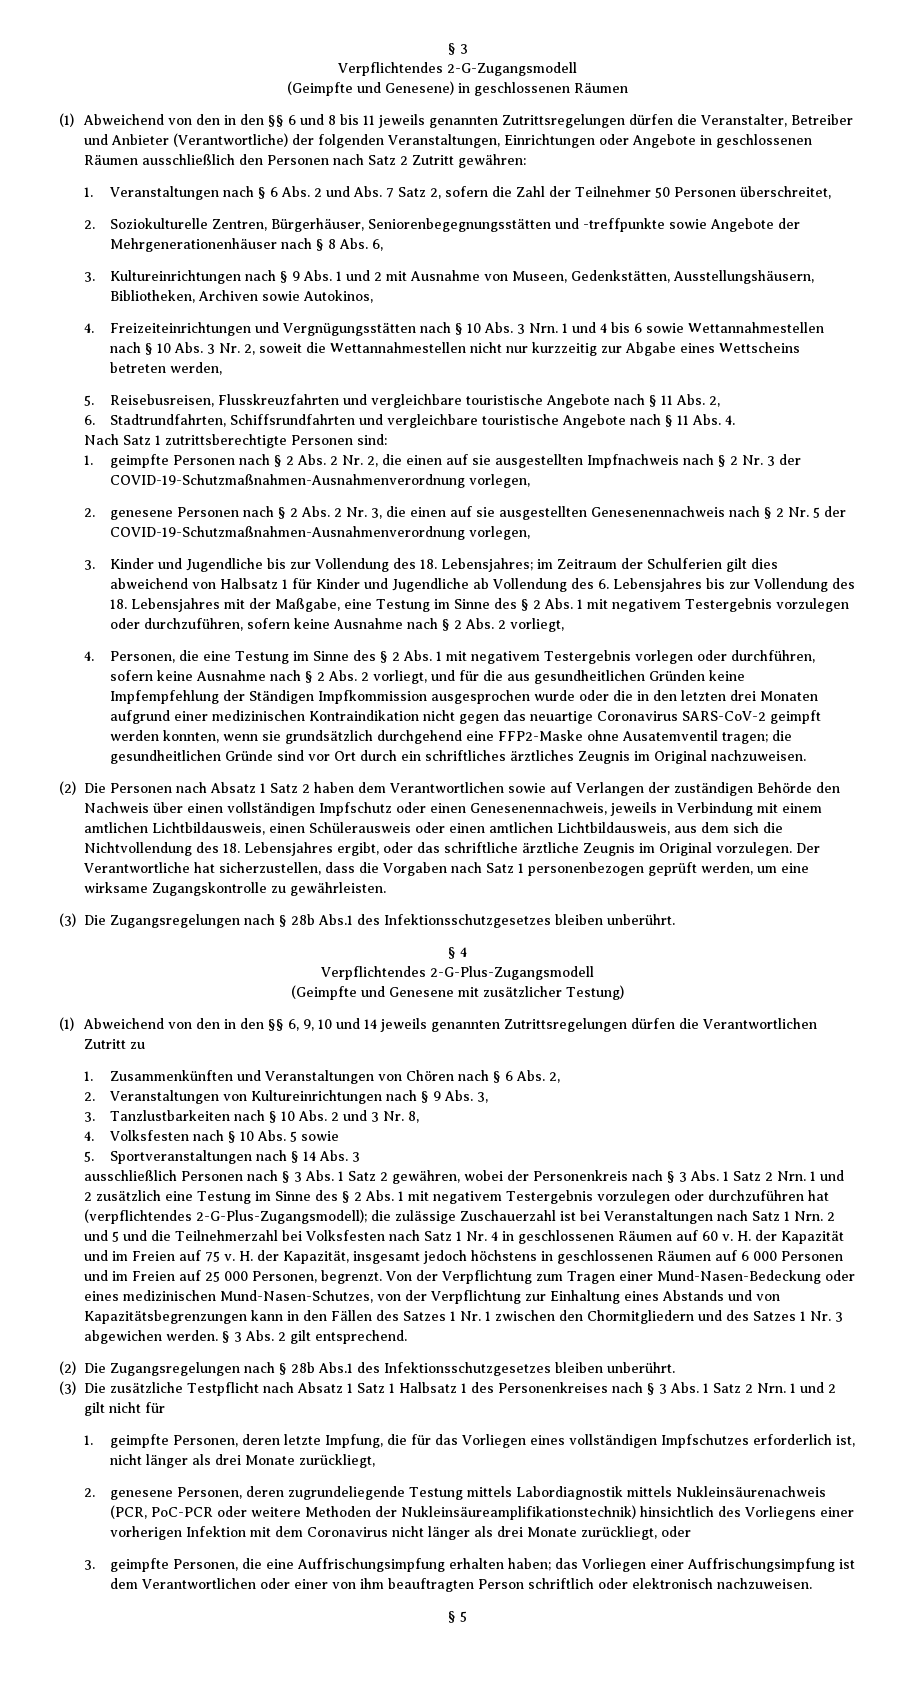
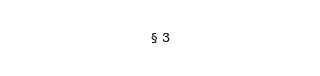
[447,43,468,55] [338,62,577,76] [287,81,628,96] [59,113,854,128] [84,133,813,148] [84,154,527,168] [84,186,831,200] [84,218,800,232] [109,238,383,252] [84,270,814,284] [109,290,373,303] [84,322,824,336] [109,342,800,356] [109,362,222,375] [84,394,720,408] [84,414,735,428] [84,434,388,448] [84,454,801,468] [109,474,530,488] [84,506,846,520] [109,526,530,540] [84,558,778,572] [109,578,855,592] [109,598,849,612] [109,618,564,632] [84,650,815,664] [109,670,745,684] [109,690,818,704] [109,710,821,724] [109,730,792,744] [109,750,806,764] [59,781,841,796] [84,802,823,816] [84,822,784,835] [84,842,821,856] [84,862,810,876] [84,882,387,896] [59,913,676,928] [448,947,467,959] [321,966,594,980] [291,985,625,1000] [59,1017,818,1032] [84,1039,146,1049] [84,1070,560,1084] [84,1090,488,1104] [84,1110,419,1123] [84,1130,339,1143] [84,1150,360,1164] [84,1170,845,1184] [84,1190,830,1204] [84,1209,836,1224] [84,1230,845,1244] [84,1250,844,1264] [84,1270,856,1284] [84,1290,781,1304] [84,1310,844,1324] [84,1330,408,1344] [59,1361,676,1376] [59,1381,837,1396] [84,1402,166,1416] [84,1434,855,1448] [109,1454,375,1468] [84,1486,826,1500] [109,1505,854,1520] [109,1526,691,1540] [84,1558,855,1572] [109,1578,812,1592] [448,1611,467,1623] § 3 // Verpflichtendes 2-G-Zugangsmodell // (Geimpfte und Genesene) in geschlossenen Räumen // (1) Abweichend von den in den §§ 6 und 8 bis 11 jeweils genannten Zutrittsregelungen dürfen die Veranstalter, Betreiber und Anbieter (Verantwortliche) der folgenden Veranstaltungen, Einrichtungen oder Angebote in geschlossenen Räumen ausschließlich den Personen nach Satz 2 Zutritt gewähren: // 1. Veranstaltungen nach § 6 Abs. 2 und Abs. 7 Satz 2, sofern die Zahl der Teilnehmer 50 Personen überschreitet, // 2. Soziokulturelle Zentren, Bürgerhäuser, Seniorenbegegnungsstätten und -treffpunkte sowie Angebote der Mehrgenerationenhäuser nach § 8 Abs. 6, // 3. Kultureinrichtungen nach § 9 Abs. 1 und 2 mit Ausnahme von Museen, Gedenkstätten, Ausstellungshäusern, Bibliotheken, Archiven sowie Autokinos, // 4. Freizeiteinrichtungen und Vergnügungsstätten nach § 10 Abs. 3 Nrn. 1 und 4 bis 6 sowie Wettannahmestellen nach § 10 Abs. 3 Nr. 2, soweit die Wettannahmestellen nicht nur kurzzeitig zur Abgabe eines Wettscheins betreten werden, // 5. Reisebusreisen, Flusskreuzfahrten und vergleichbare touristische Angebote nach § 11 Abs. 2, // 6. Stadtrundfahrten, Schiffsrundfahrten und vergleichbare touristische Angebote nach § 11 Abs. 4. // Nach Satz 1 zutrittsberechtigte Personen sind: // 1. geimpfte Personen nach § 2 Abs. 2 Nr. 2, die einen auf sie ausgestellten Impfnachweis nach § 2 Nr. 3 der COVID-19-Schutzmaßnahmen-Ausnahmenverordnung vorlegen, // 2. genesene Personen nach § 2 Abs. 2 Nr. 3, die einen auf sie ausgestellten Genesenennachweis nach § 2 Nr. 5 der COVID-19-Schutzmaßnahmen-Ausnahmenverordnung vorlegen, // 3. Kinder und Jugendliche bis zur Vollendung des 18. Lebensjahres; im Zeitraum der Schulferien gilt dies abweichend von Halbsatz 1 für Kinder und Jugendliche ab Vollendung des 6. Lebensjahres bis zur Vollendung des 18. Lebensjahres mit der Maßgabe, eine Testung im Sinne des § 2 Abs. 1 mit negativem Testergebnis vorzulegen oder durchzuführen, sofern keine Ausnahme nach § 2 Abs. 2 vorliegt, // 4. Personen, die eine Testung im Sinne des § 2 Abs. 1 mit negativem Testergebnis vorlegen oder durchführen, sofern keine Ausnahme nach § 2 Abs. 2 vorliegt, und für die aus gesundheitlichen Gründen keine Impfempfehlung der Ständigen Impfkommission ausgesprochen wurde oder die in den letzten drei Monaten aufgrund einer medizinischen Kontraindikation nicht gegen das neuartige Coronavirus SARS-CoV-2 geimpft werden konnten, wenn sie grundsätzlich durchgehend eine FFP2-Maske ohne Ausatemventil tragen; die gesundheitlichen Gründe sind vor Ort durch ein schriftliches ärztliches Zeugnis im Original nachzuweisen. // (2) Die Personen nach Absatz 1 Satz 2 haben dem Verantwortlichen sowie auf Verlangen der zuständigen Behörde den Nachweis über einen vollständigen Impfschutz oder einen Genesenennachweis, jeweils in Verbindung mit einem amtlichen Lichtbildausweis, einen Schülerausweis oder einen amtlichen Lichtbildausweis, aus dem sich die Nichtvollendung des 18. Lebensjahres ergibt, oder das schriftliche ärztliche Zeugnis im Original vorzulegen. Der Verantwortliche hat sicherzustellen, dass die Vorgaben nach Satz 1 personenbezogen geprüft werden, um eine wirksame Zugangskontrolle zu gewährleisten. // (3) Die Zugangsregelungen nach § 28b Abs.1 des Infektionsschutzgesetzes bleiben unberührt. // § 4 // Verpflichtendes 2-G-Plus-Zugangsmodell // (Geimpfte und Genesene mit zusätzlicher Testung) // (1) Abweichend von den in den §§ 6, 9, 10 und 14 jeweils genannten Zutrittsregelungen dürfen die Verantwortlichen Zutritt zu // 1. Zusammenkünften und Veranstaltungen von Chören nach § 6 Abs. 2, // 2. Veranstaltungen von Kultureinrichtungen nach § 9 Abs. 3, // 3. Tanzlustbarkeiten nach § 10 Abs. 2 und 3 Nr. 8, // 4. Volksfesten nach § 10 Abs. 5 sowie // 5. Sportveranstaltungen nach § 14 Abs. 3 // ausschließlich Personen nach § 3 Abs. 1 Satz 2 gewähren, wobei der Personenkreis nach § 3 Abs. 1 Satz 2 Nrn. 1 und 2 zusätzlich eine Testung im Sinne des § 2 Abs. 1 mit negativem Testergebnis vorzulegen oder durchzuführen hat (verpflichtendes 2-G-Plus-Zugangsmodell); die zulässige Zuschauerzahl ist bei Veranstaltungen nach Satz 1 Nrn. 2 und 5 und die Teilnehmerzahl bei Volksfesten nach Satz 1 Nr. 4 in geschlossenen Räumen auf 60 v. H. der Kapazität und im Freien auf 75 v. H. der Kapazität, insgesamt jedoch höchstens in geschlossenen Räumen auf 6 000 Personen und im Freien auf 25 000 Personen, begrenzt. Von der Verpflichtung zum Tragen einer Mund-Nasen-Bedeckung oder eines medizinischen Mund-Nasen-Schutzes, von der Verpflichtung zur Einhaltung eines Abstands und von Kapazitätsbegrenzungen kann in den Fällen des Satzes 1 Nr. 1 zwischen den Chormitgliedern und des Satzes 1 Nr. 3 abgewichen werden. § 3 Abs. 2 gilt entsprechend. // (2) Die Zugangsregelungen nach § 28b Abs.1 des Infektionsschutzgesetzes bleiben unberührt. // (3) Die zusätzliche Testpflicht nach Absatz 1 Satz 1 Halbsatz 1 des Personenkreises nach § 3 Abs. 1 Satz 2 Nrn. 1 und 2 gilt nicht für // 1. geimpfte Personen, deren letzte Impfung, die für das Vorliegen eines vollständigen Impfschutzes erforderlich ist, nicht länger als drei Monate zurückliegt, // 2. genesene Personen, deren zugrundeliegende Testung mittels Labordiagnostik mittels Nukleinsäurenachweis (PCR, PoC-PCR oder weitere Methoden der Nukleinsäureamplifikationstechnik) hinsichtlich des Vorliegens einer vorherigen Infektion mit dem Coronavirus nicht länger als drei Monate zurückliegt, oder // 3. geimpfte Personen, die eine Auffrischungsimpfung erhalten haben; das Vorliegen einer Auffrischungsimpfung ist dem Verantwortlichen oder einer von ihm beauftragten Person schriftlich oder elektronisch nachzuweisen. // § 5 -> [150,33,170,43] § 3

